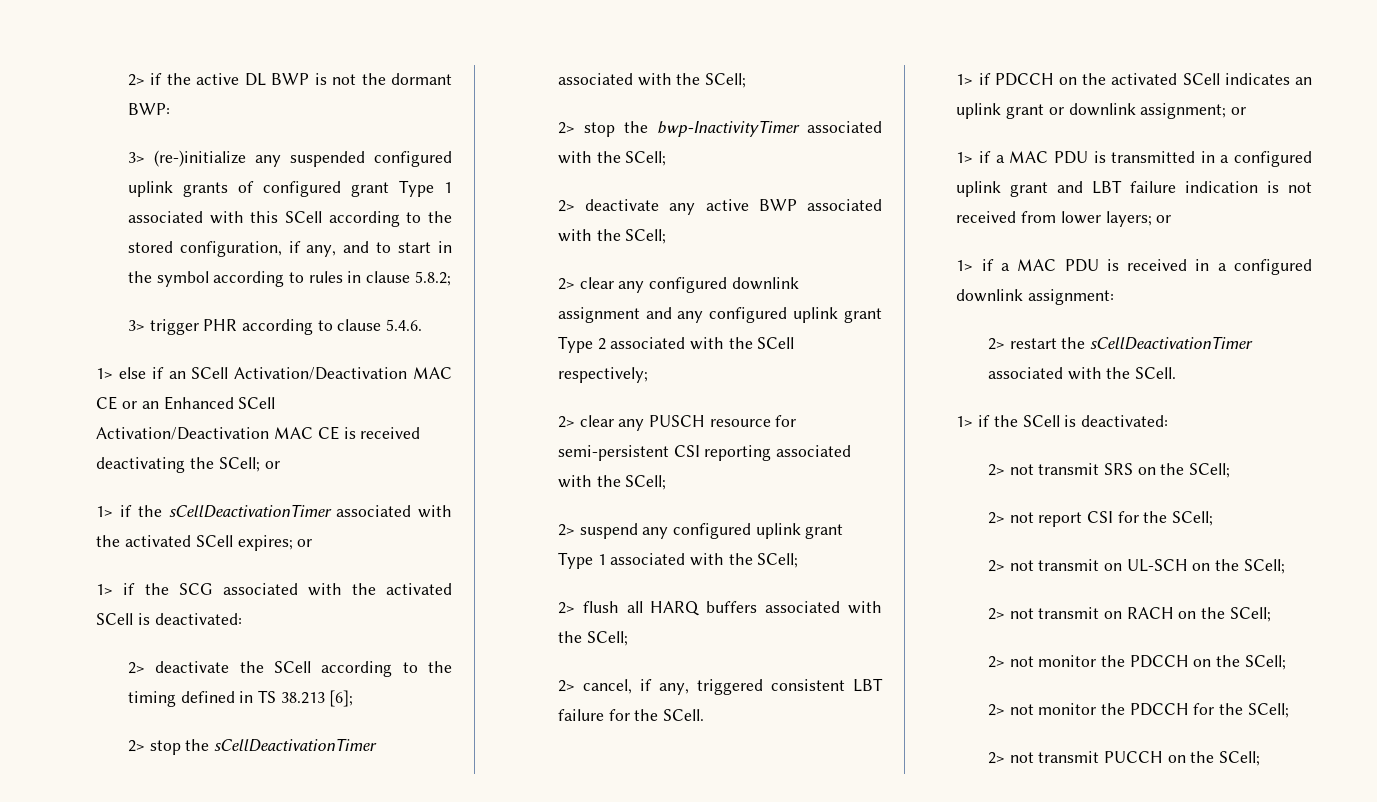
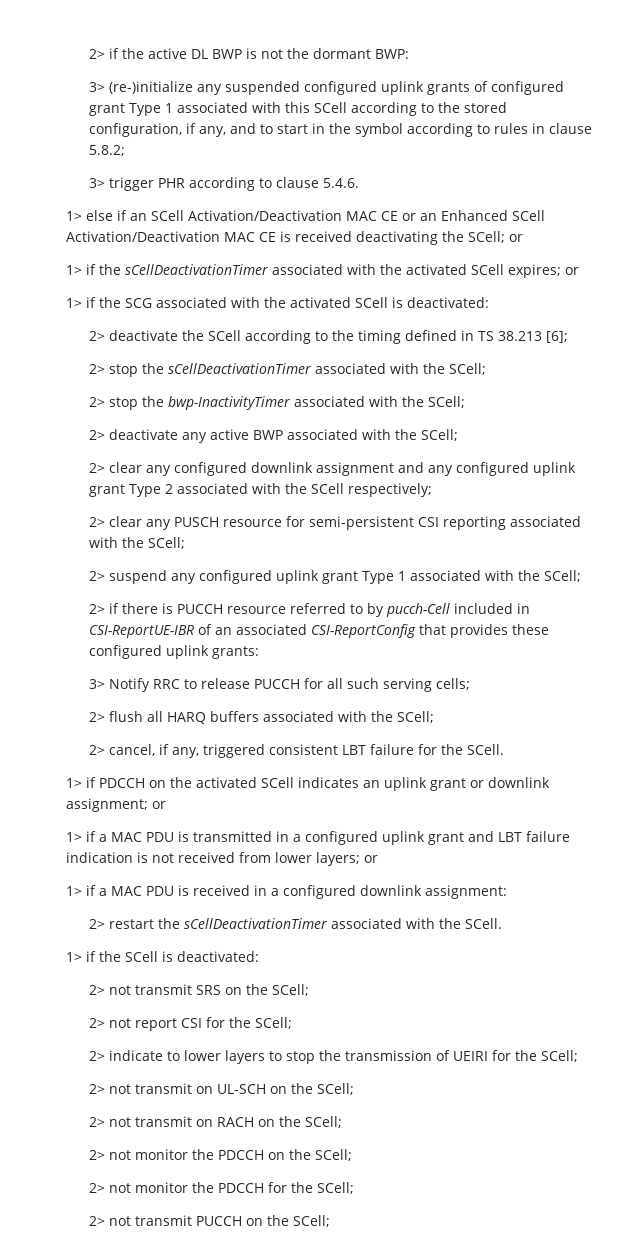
(799, 560) none -> [88,603,530,617] [88,624,549,638] [88,645,259,659] [88,678,470,692] // 2> if there is PUCCH resource referred to by pucch-Cell included in CSI-ReportUE-IBR of an associated CSI-ReportConfig that provides these configured uplink grants: // 3> Notify RRC to release PUCCH for all such serving cells;
(1214, 518) none -> [88,1050,578,1064] // 2> indicate to lower layers to stop the transmission of UEIRI for the SCell;

